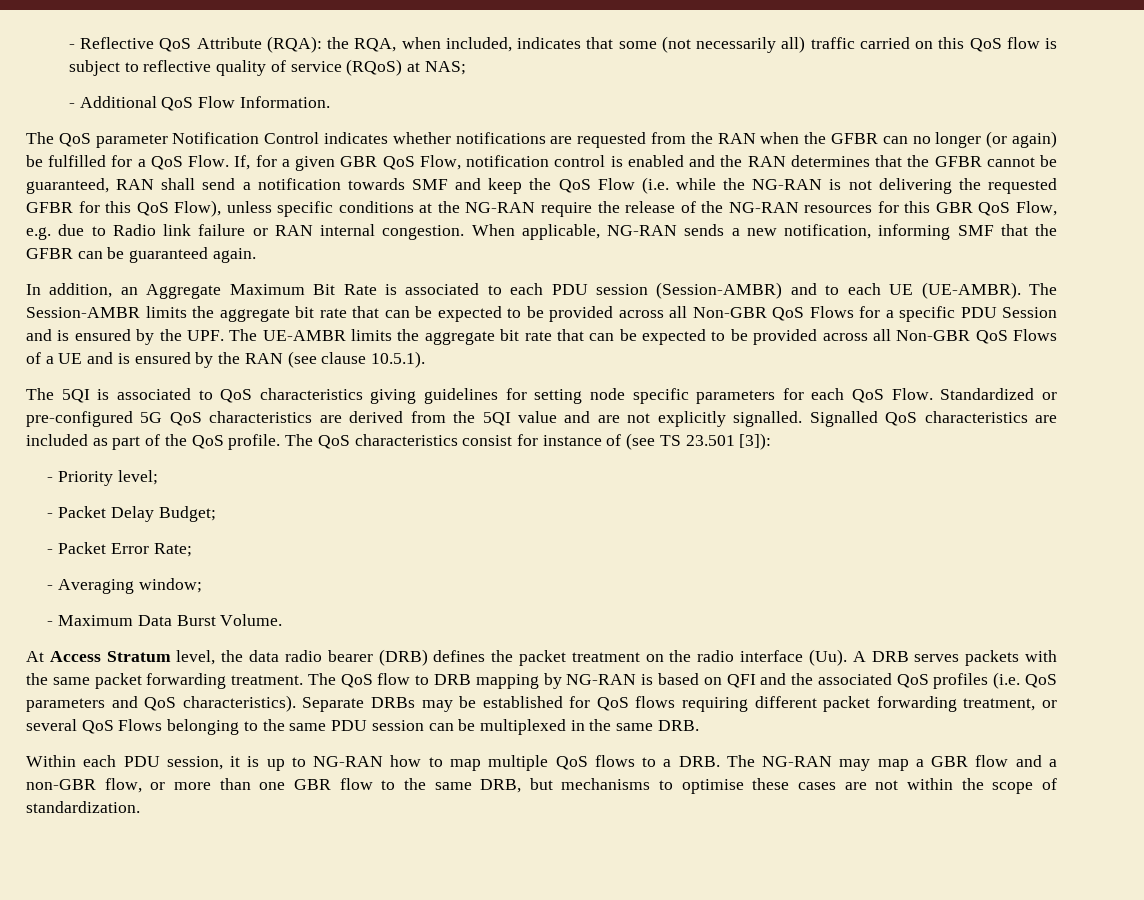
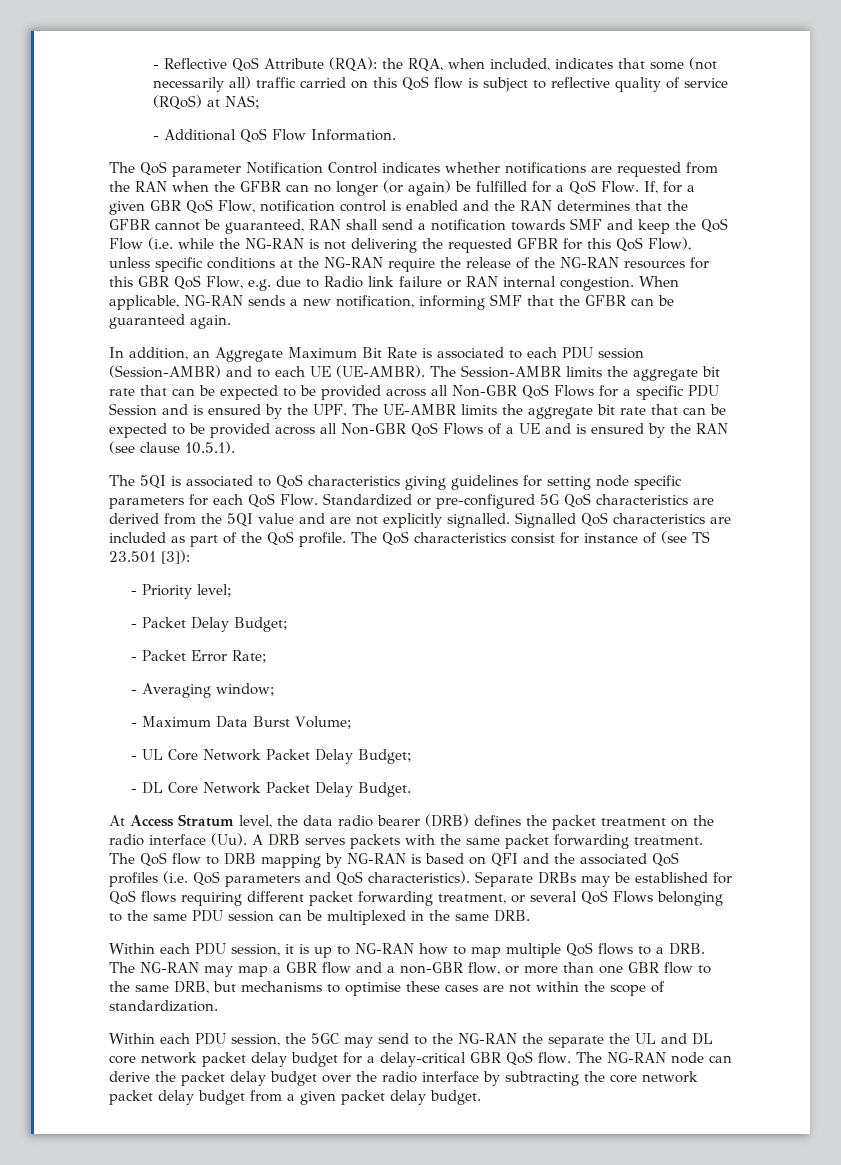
[220,614,283,626] Volume. -> [295,716,353,729] [131,749,413,764] [131,782,412,797] Volume; // - UL Core Network Packet Delay Budget; // - DL Core Network Packet Delay Budget.
(140, 807) none -> [109,1033,713,1048] [109,1051,732,1067] [109,1071,698,1086] [109,1090,481,1105] // Within each PDU session, the 5GC may send to the NG-RAN the separate the UL and DL core network packet delay budget for a delay-critical GBR QoS flow. The NG-RAN node can derive the packet delay budget over the radio interface by subtracting the core network packet delay budget from a given packet delay budget.

